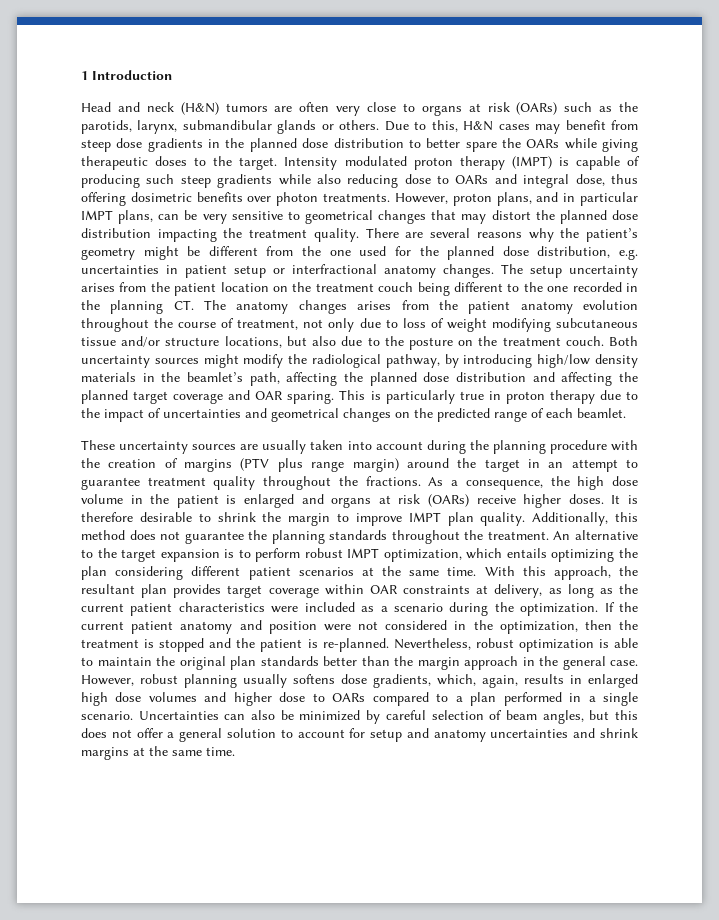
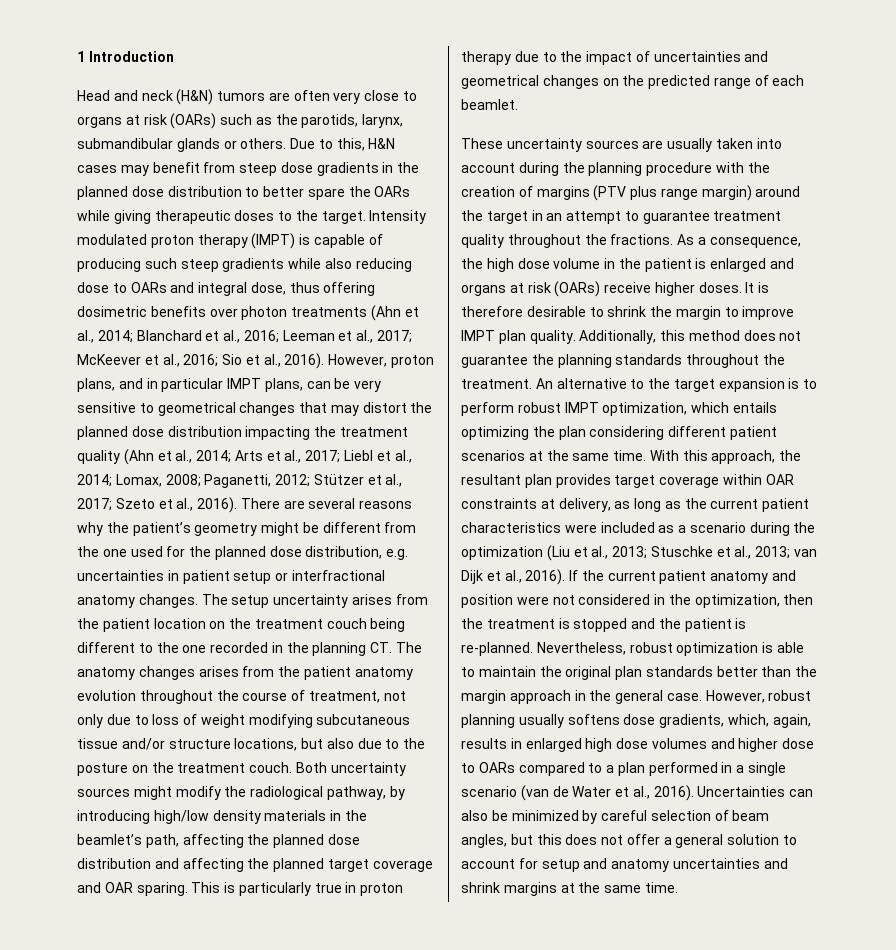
[323,193,391,202] treatments. -> [291,305,419,321] [77,330,413,343] [77,353,325,369] treatments (Ahn et al., 2014; Blanchard et al., 2016; Leeman et al., 2017; McKeever et al., 2016; Sio et al., 2016).
[313,228,359,242] quality. -> [77,449,412,465] [77,474,403,488] [77,497,238,513] quality (Ahn et al., 2014; Arts et al., 2017; Liebl et al., 2014; Lomax, 2008; Paganetti, 2012; Stützer et al., 2017; Szeto et al., 2016).
[520,603,599,616] optimization. -> [461,545,818,561] [461,569,566,585] optimization (Liu et al., 2013; Stuschke et al., 2013; van Dijk et al., 2016).
[81,711,133,720] scenario. -> [461,785,694,801] scenario (van de Water et al., 2016).

